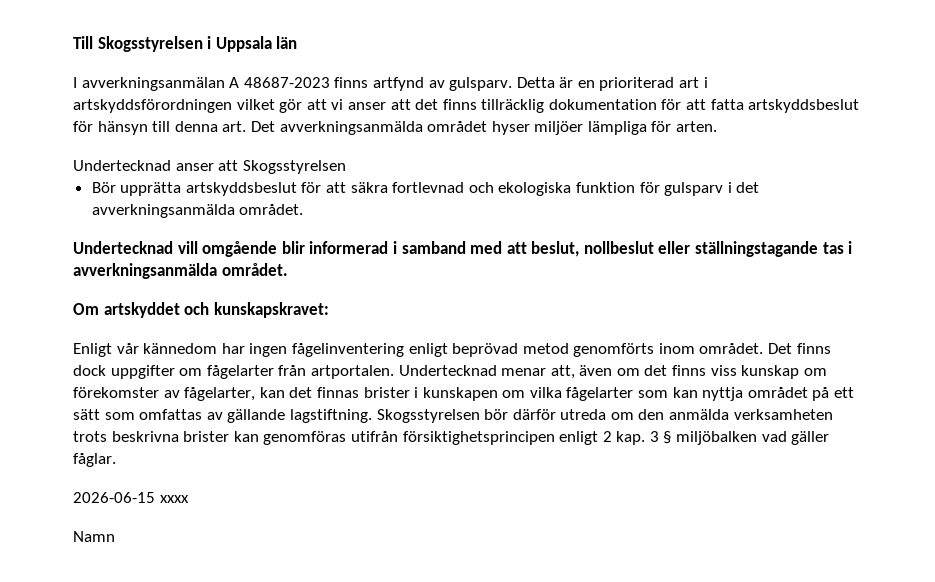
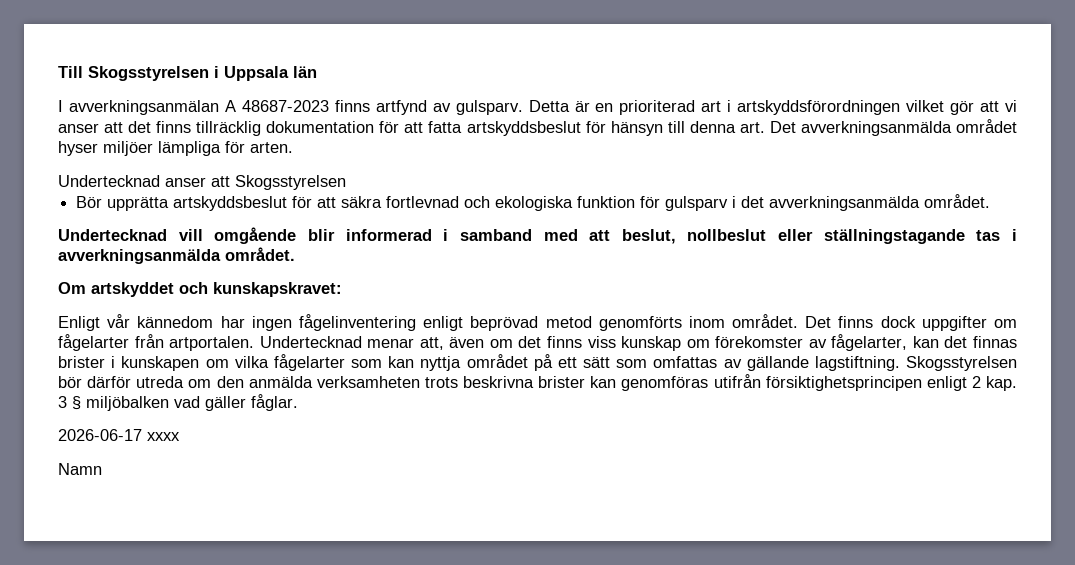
[73,492,155,503] 2026-06-15 -> [58,429,142,441] 2026-06-17

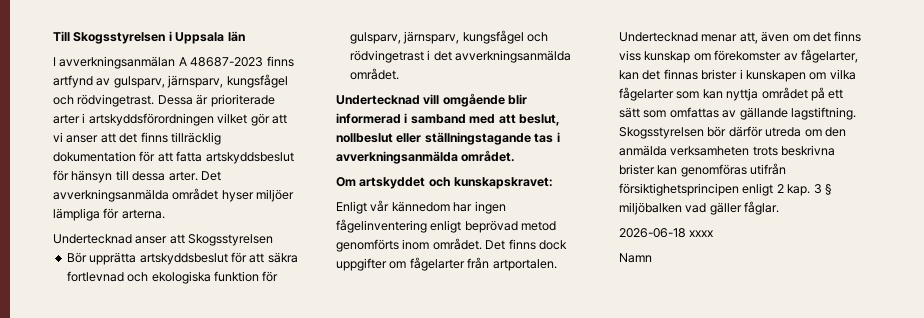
[455,100,722,115] gulsparv. Detta är en prioriterad art -> [113,74,288,88] [53,94,275,107] [53,114,80,124] gulsparv, järnsparv, kungsfågel och rödvingetrast. Dessa är prioriterade arter
[689,121,765,133] denna art. -> [132,171,198,181] dessa arter.
[250,142,293,153] arten. -> [121,209,165,219] arterna.
[665,196,729,211] gulsparv -> [349,30,548,44] [349,50,424,63] gulsparv, järnsparv, kungsfågel och rödvingetrast
[58,429,142,441] 2026-06-17 -> [619,228,686,238] 2026-06-18

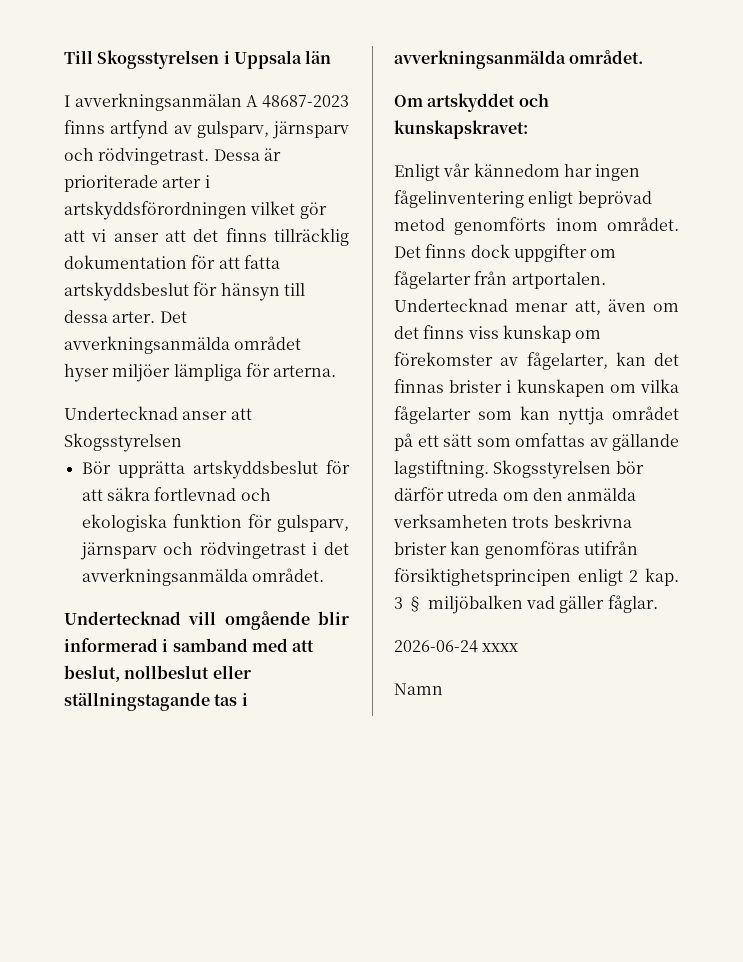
[167,74,288,88] järnsparv, kungsfågel -> [272,121,349,139] järnsparv
[403,30,524,44] järnsparv, kungsfågel -> [79,542,157,560] järnsparv
[619,228,686,238] 2026-06-18 -> [394,640,478,653] 2026-06-24

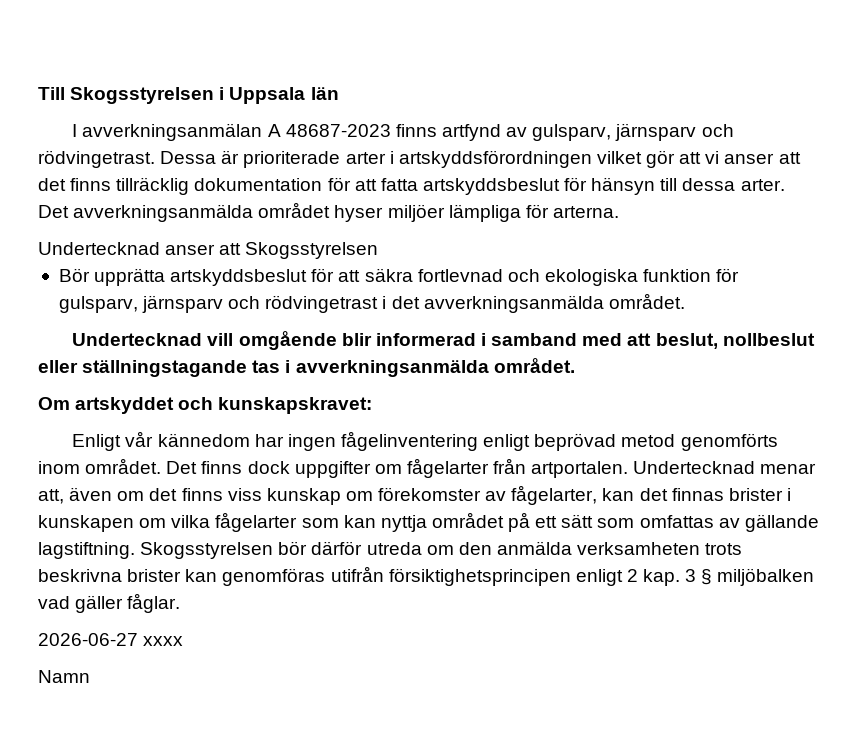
[394,640,478,653] 2026-06-24 -> [38,633,138,646] 2026-06-27

